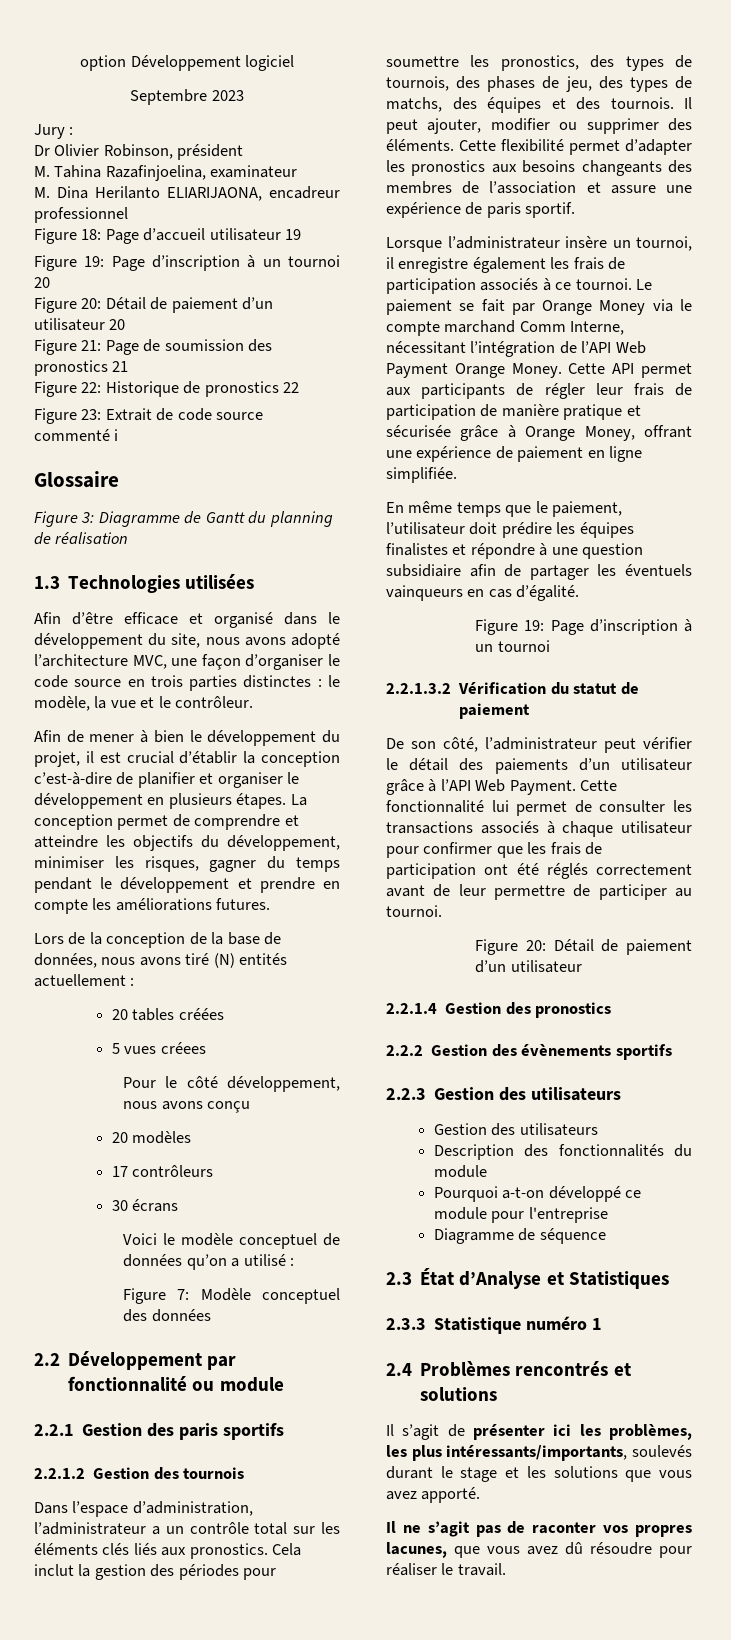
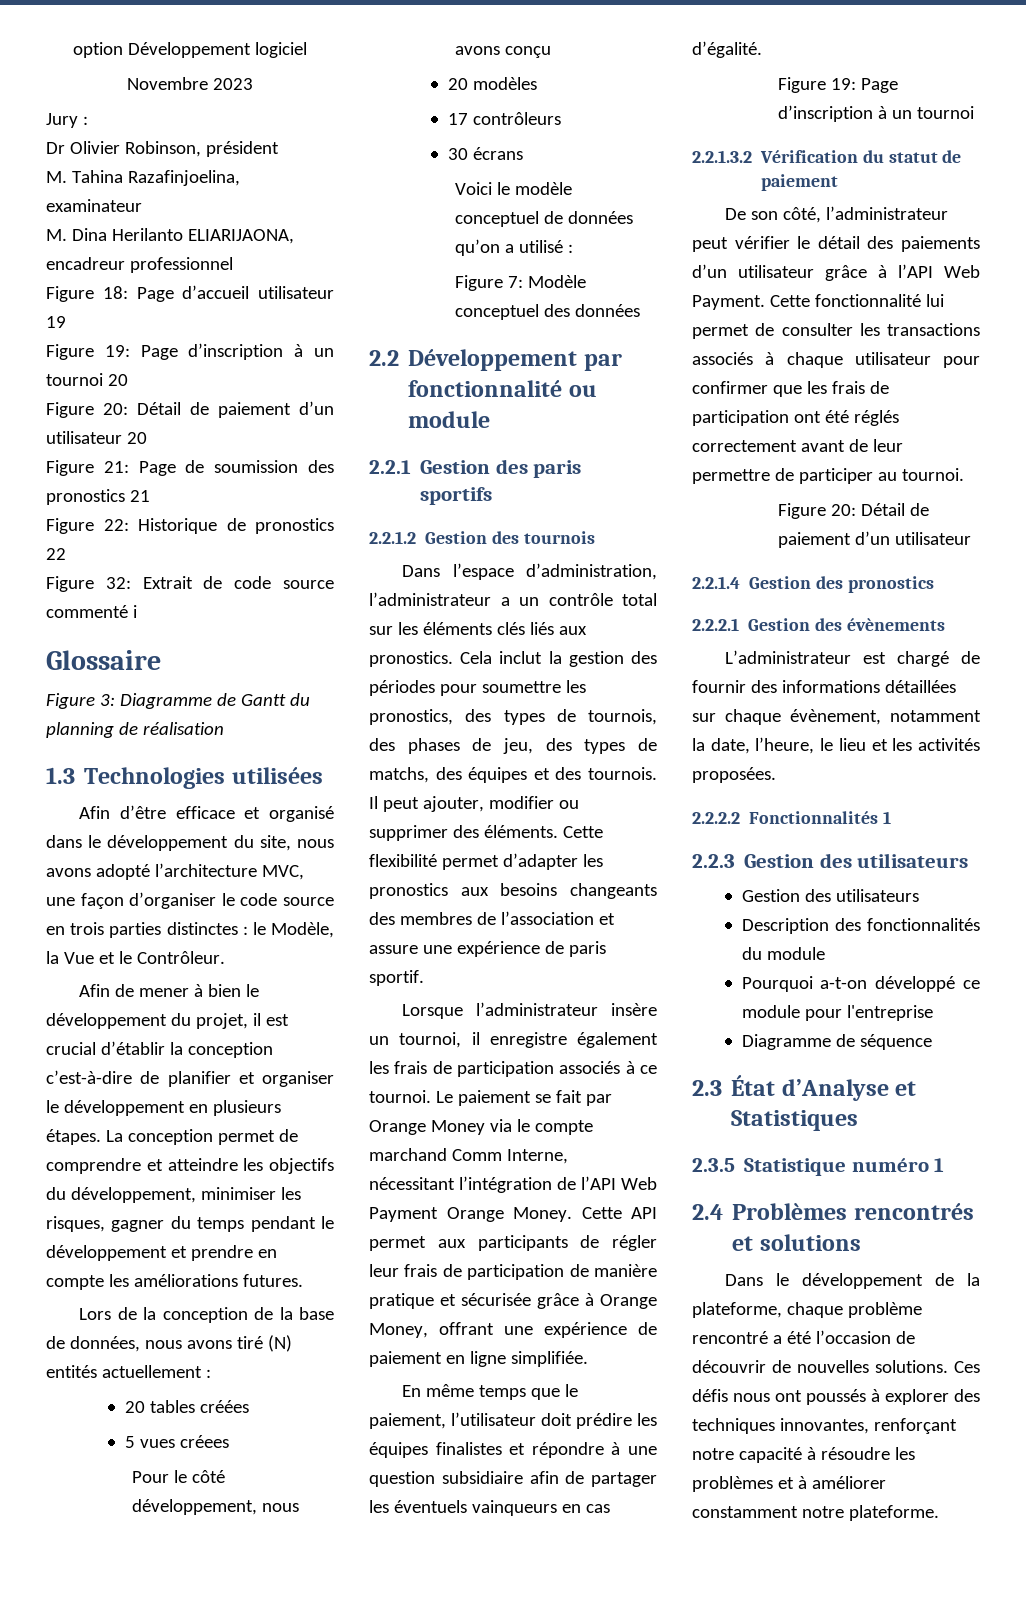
[130,89,208,105] Septembre -> [127,77,209,90] Novembre
[81,409,102,420] 23: -> [105,577,131,589] 32:
[34,696,136,711] modèle, la vue -> [271,922,334,938] [46,951,94,964] Modèle, la Vue
[175,696,254,708] contrôleur. -> [136,951,225,964] Contrôleur.
[386,1045,423,1056] 2.2.2 -> [692,618,739,631] 2.2.2.1
[615,1044,672,1060] sportifs -> [725,650,980,667] [692,680,956,693] [692,709,981,725] [692,737,980,754] [692,767,776,783] [692,811,891,824] // L’administrateur est chargé de fournir des informations détaillées sur chaque évènement, notamment la date, l’heure, le lieu et les activités proposées. // 2.2.2.2 Fonctionnalités 1
[386,1318,426,1330] 2.3.3 -> [692,1158,735,1172] 2.3.5
[386,1424,692,1440] [386,1445,692,1461] [386,1466,692,1482] [386,1487,481,1503] [386,1521,692,1537] [386,1542,692,1558] [386,1563,506,1576] Il s’agit de présenter ici les problèmes, les plus intéressants/importants, soulevés durant le stage et les solutions que vous avez apporté. // Il ne s’agit pas de raconter vos propres lacunes, que vous avez dû résoudre pour réaliser le travail. -> [725,1273,980,1289] [692,1302,922,1318] [692,1330,915,1344] [692,1360,980,1373] [692,1389,980,1405] [692,1418,957,1434] [692,1447,915,1463] [692,1476,886,1492] [692,1505,939,1521] Dans le développement de la plateforme, chaque problème rencontré a été l’occasion de découvrir de nouvelles solutions. Ces défis nous ont poussés à explorer des techniques innovantes, renforçant notre capacité à résoudre les problèmes et à améliorer constamment notre plateforme.

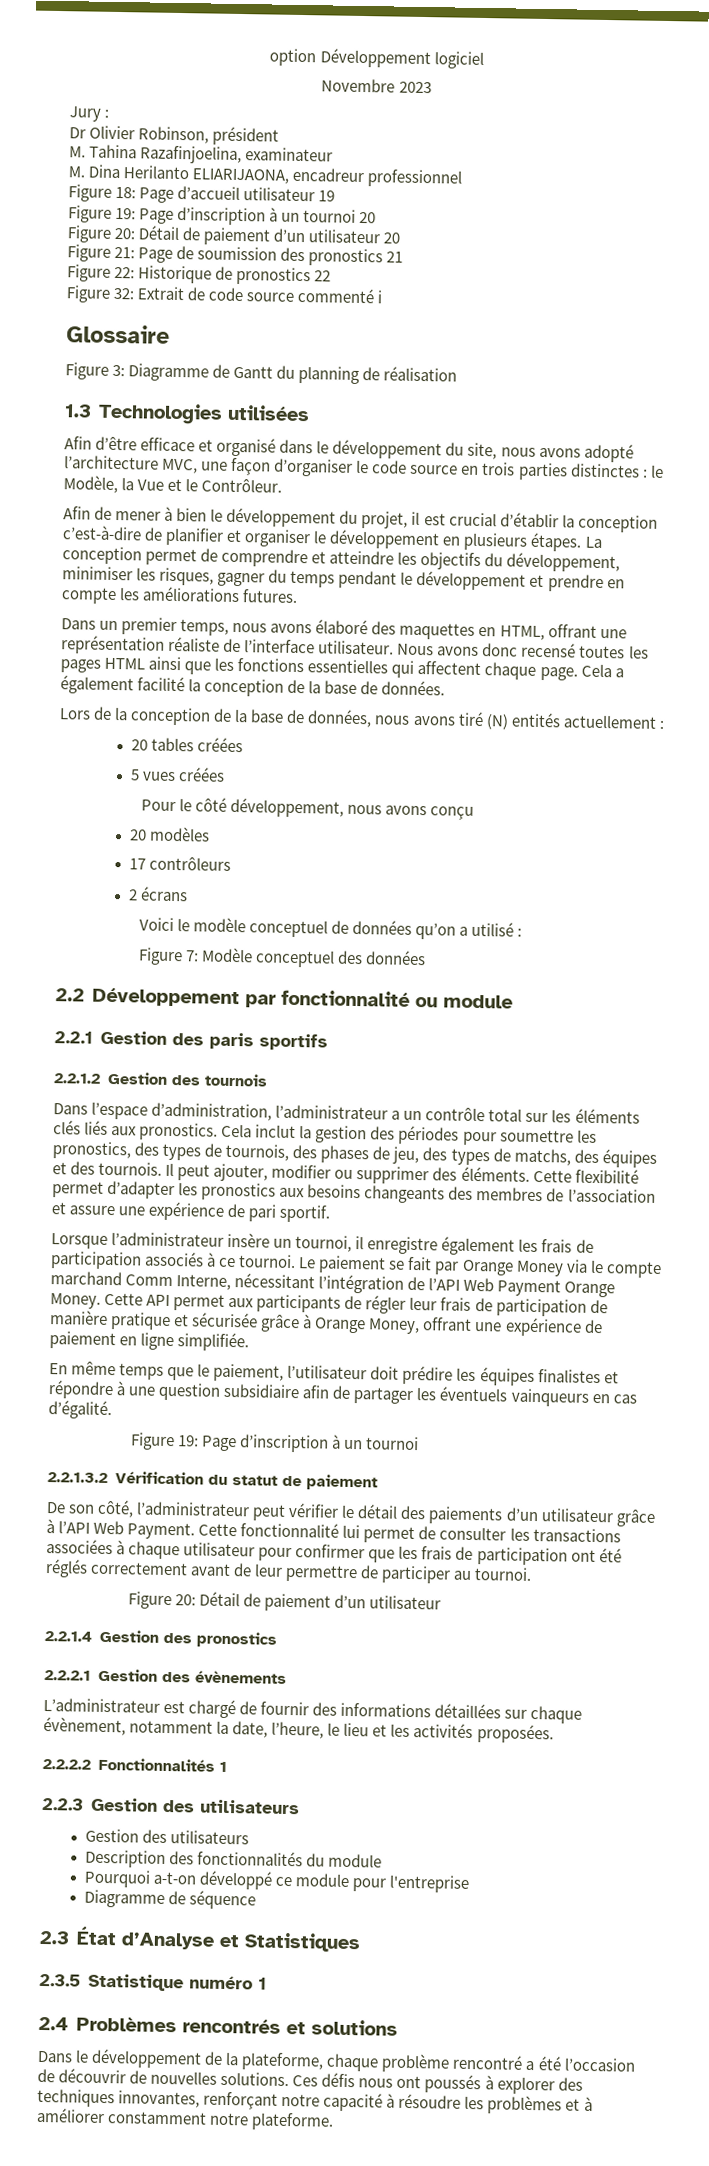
(303, 1280) none -> [61,617,627,641] [61,635,649,659] [60,656,624,681] [60,675,446,697] // Dans un premier temps, nous avons élaboré des maquettes en HTML, offrant une représentation réaliste de l’interface utilisateur. Nous avons donc recensé toutes les pages HTML ainsi que les fonctions essentielles qui affectent chaque page. Cela a également facilité la conception de la base de données.
[179,1435,229,1448] créees -> [177,767,225,782] créées
[447,148,468,160] 30 -> [127,889,138,901] 2
[568,941,606,957] paris -> [248,1204,277,1222] pari
[692,352,753,365] associés -> [46,1539,113,1555] associées

